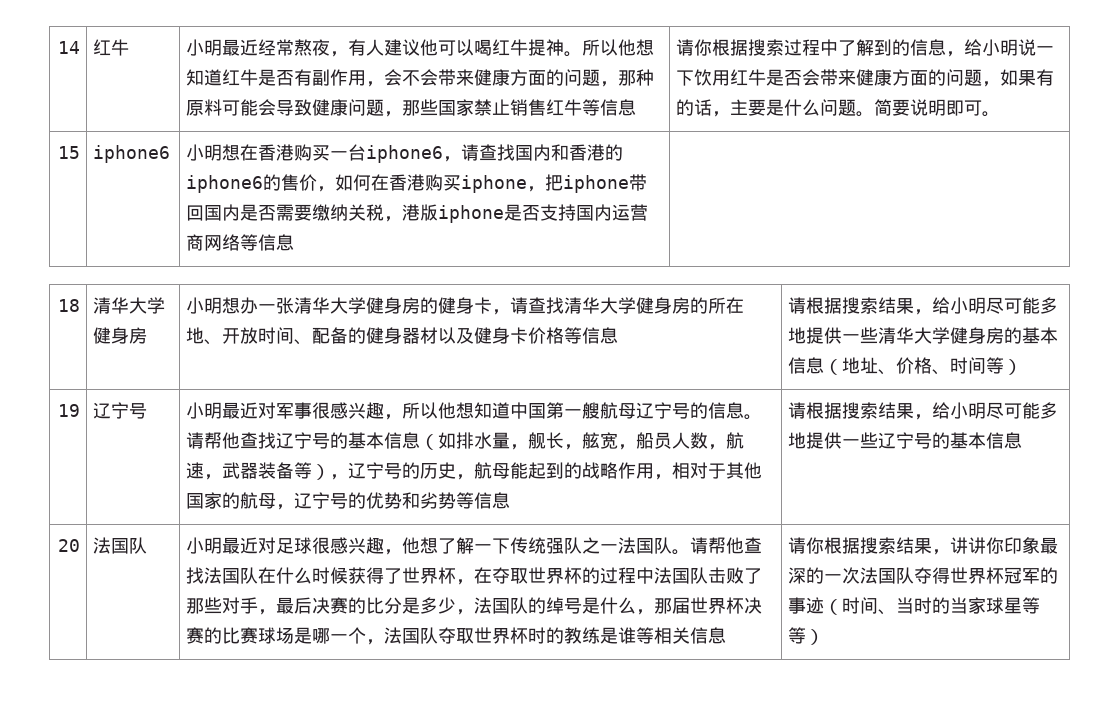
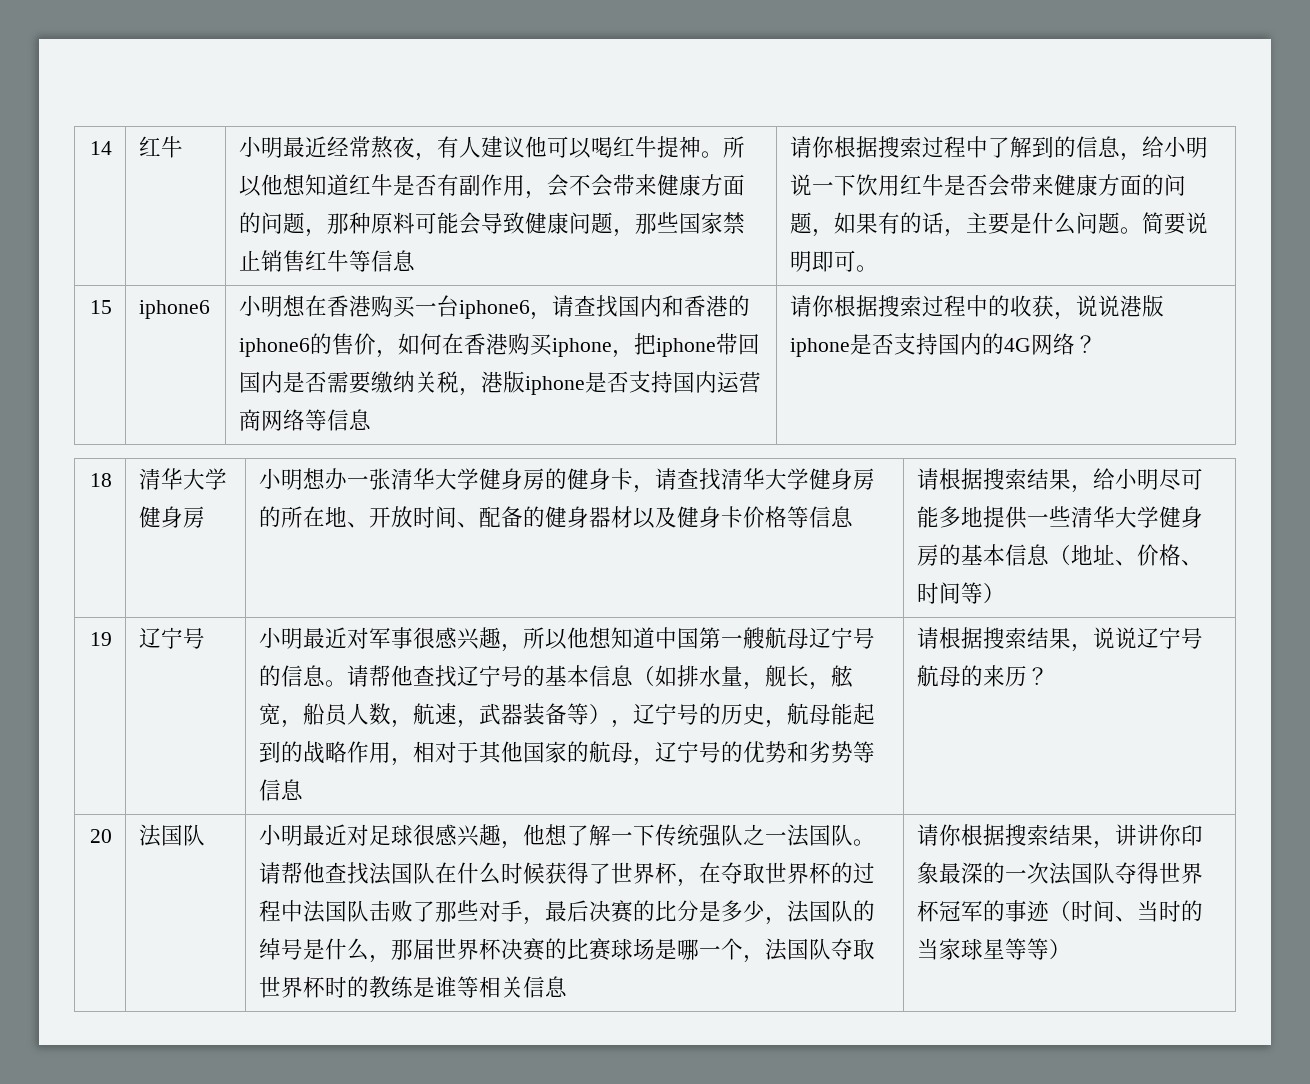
(295, 242) none -> [790,295,1165,320] [790,333,1098,357] 请你根据搜索过程中的收获，说说港版iphone是否支持国内的4G网络？
[932,402,1059,419] [788,432,1023,449] 给小明尽可能多地提供一些辽宁号的基本信息 -> [1093,627,1204,649] [917,665,1050,687] 说说辽宁号航母的来历？

